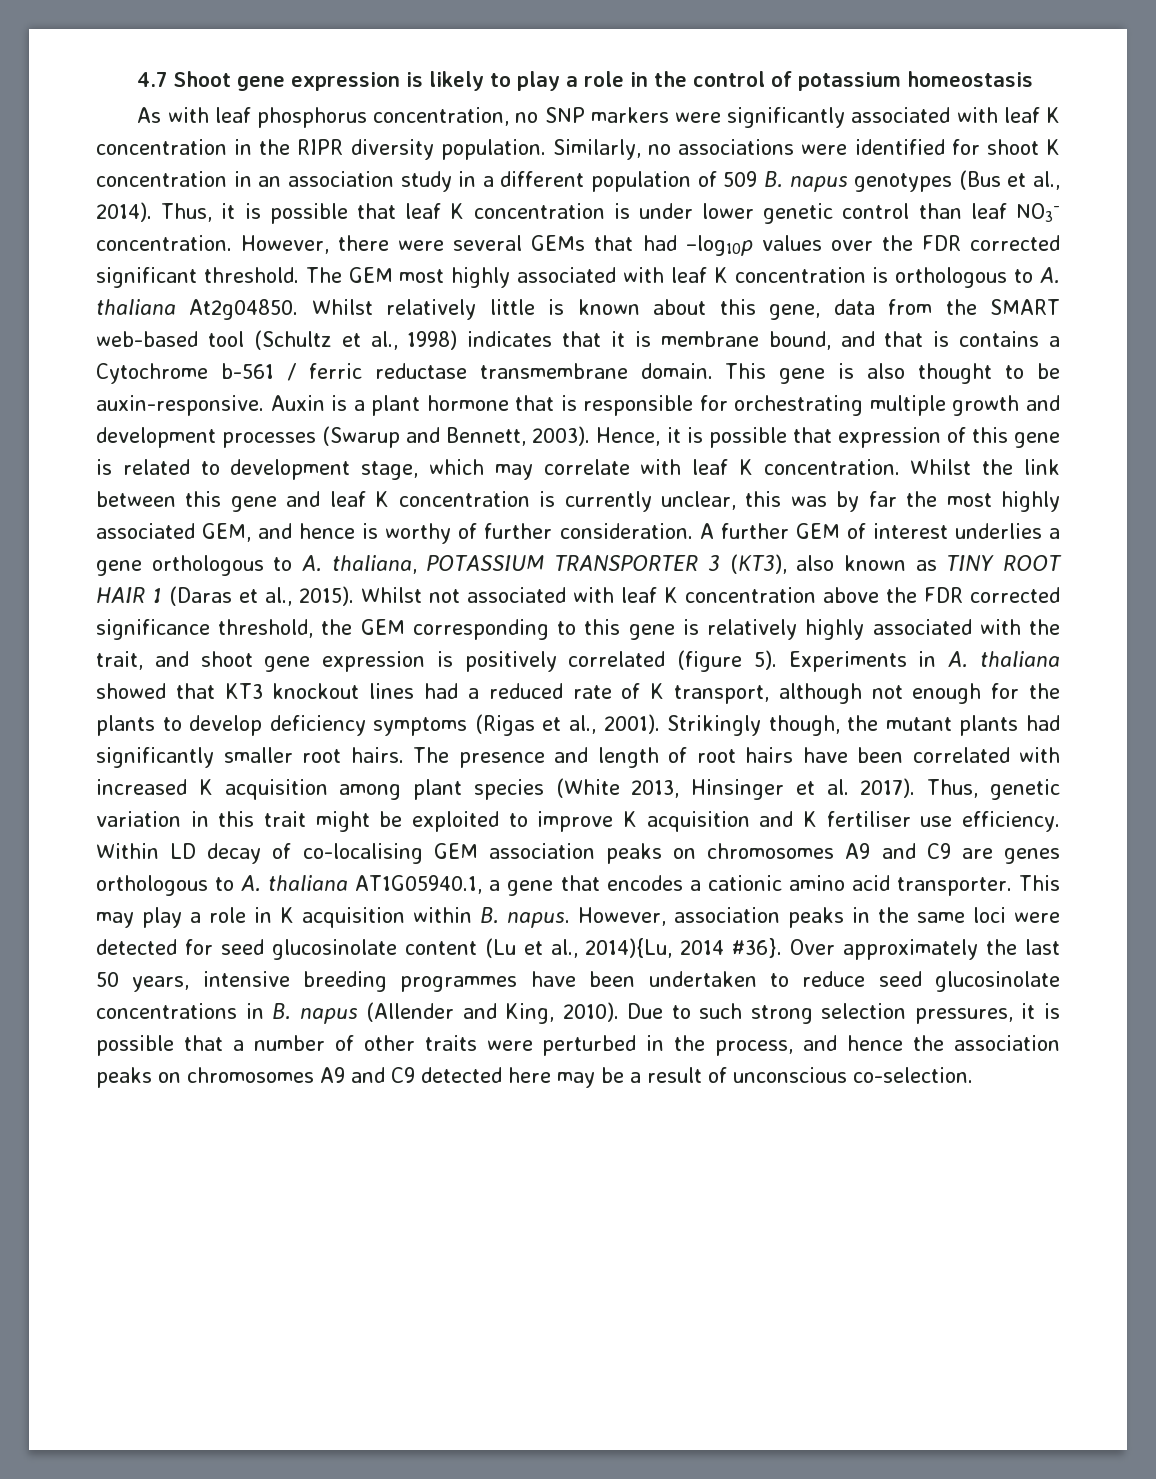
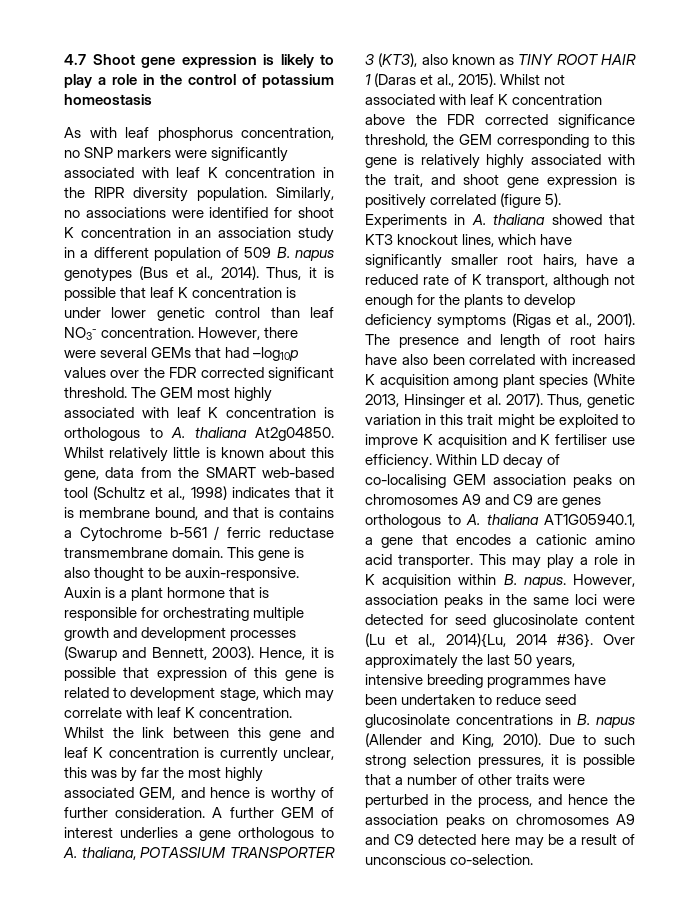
[369,683,459,699] lines had -> [462,234,573,247] [365,254,618,269] lines, which have significantly smaller root hairs, have
[667,715,1060,736] [96,747,404,768] Strikingly though, the mutant plants had significantly smaller root hairs. -> (635, 320) none
(848, 755) none -> [401,354,428,365] also

